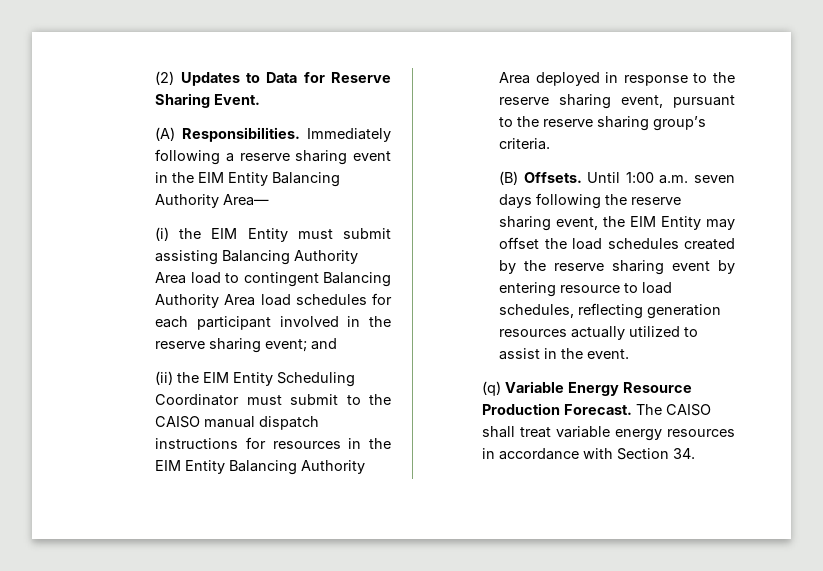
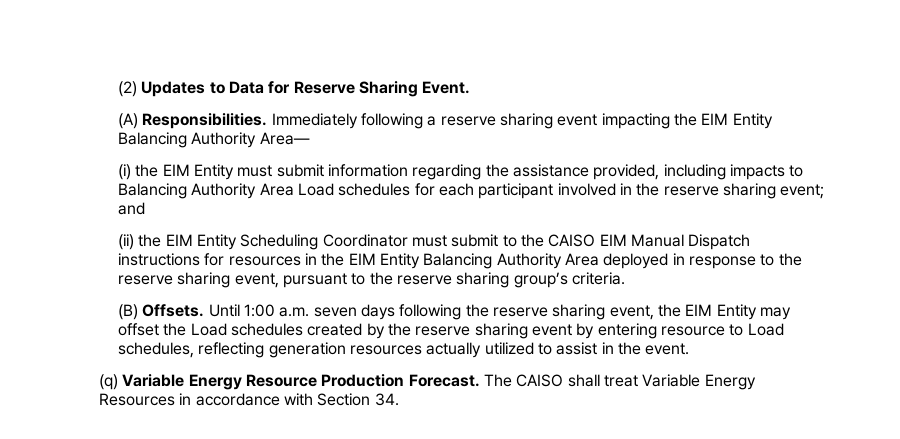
[155,172,169,183] in -> [601,113,670,129] impacting
[155,250,359,265] [155,272,391,287] [155,294,291,308] assisting Balancing Authority Area load to contingent Balancing Authority Area load -> [327,164,804,180] [118,183,334,199] information regarding the assistance provided, including impacts to Balancing Authority Area Load
[204,416,320,430] manual dispatch -> [599,234,751,250] EIM Manual Dispatch
[572,238,603,250] load -> [190,323,227,336] Load
[642,282,673,294] load -> [747,323,784,336] Load
[556,426,735,441] variable energy resources -> [642,374,756,390] [99,393,176,406] Variable Energy Resources

